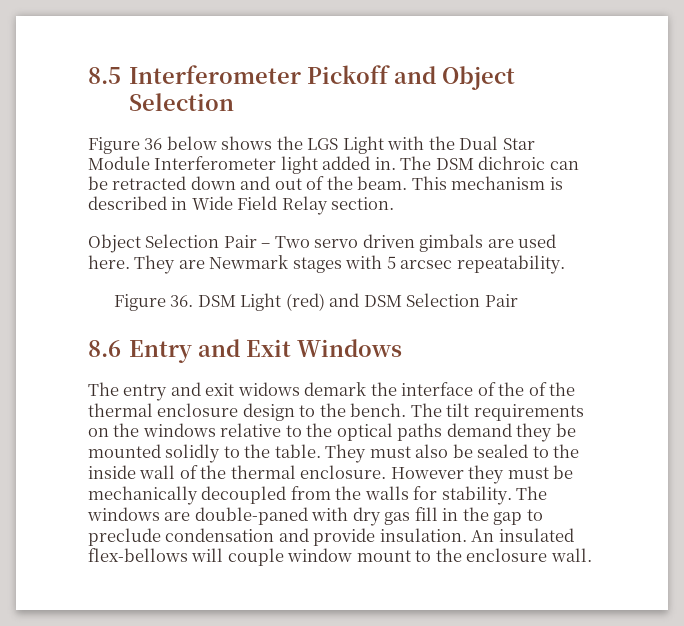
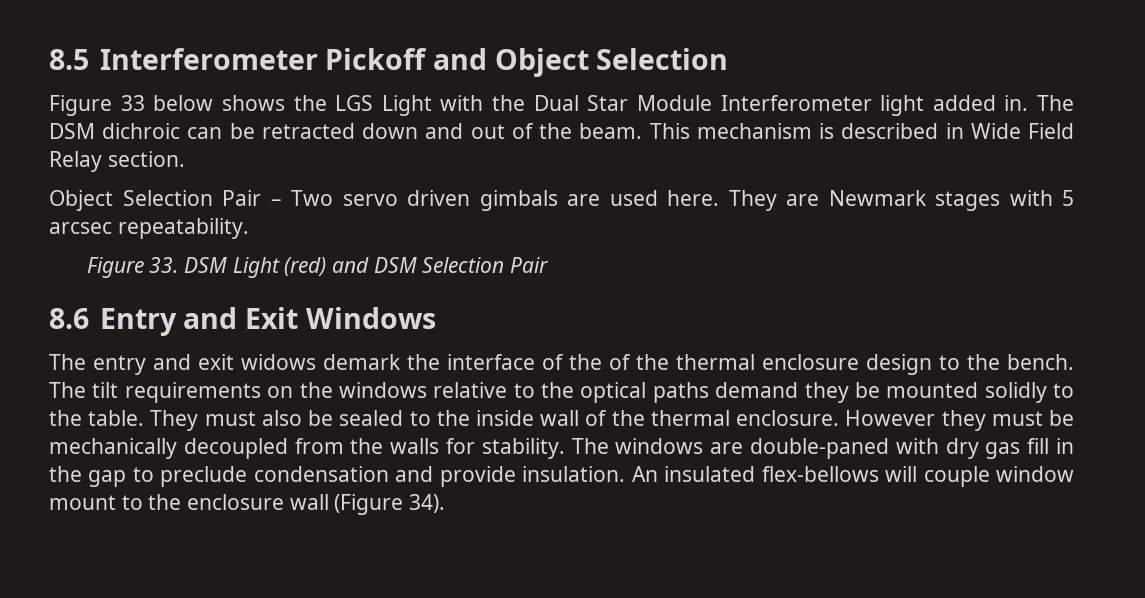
[144,138,163,150] 36 -> [120,95,145,111] 33
[170,295,194,307] 36. -> [149,257,179,273] 33.
[550,548,592,562] wall. -> [289,494,446,515] wall (Figure 34).

